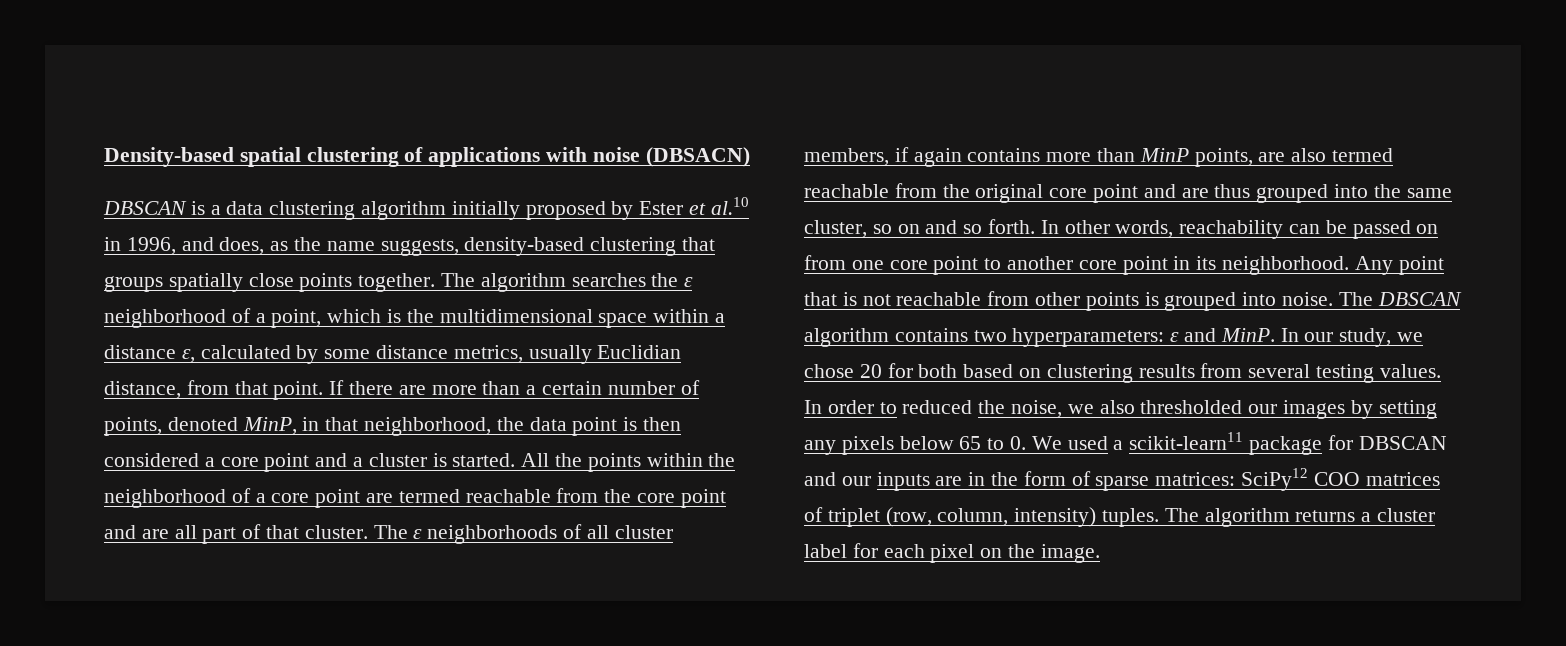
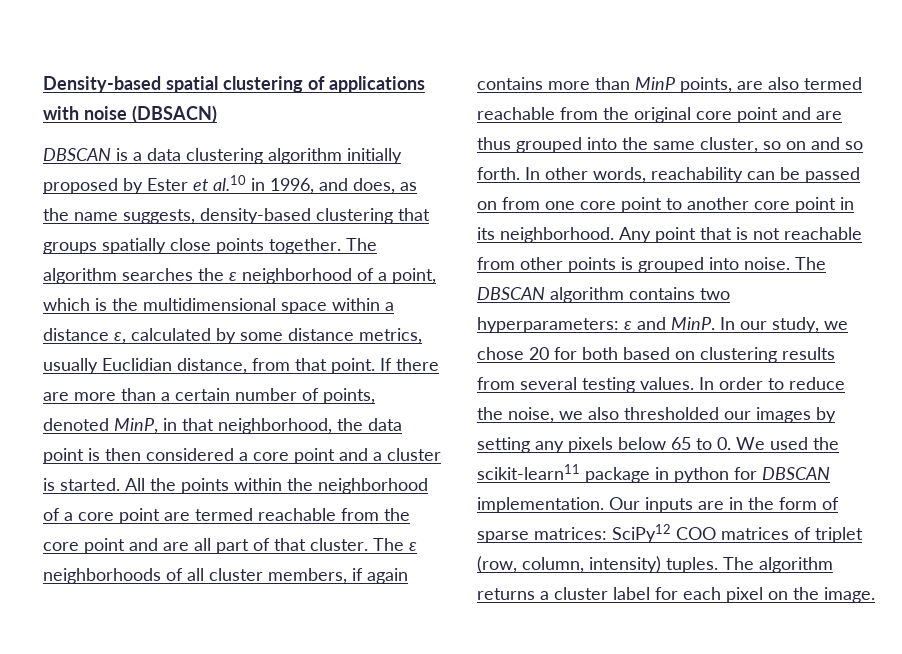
[902,400,973,414] reduced -> [789,377,845,390] reduce
[1113,440,1124,450] a -> [813,437,839,450] the
[1327,435,1447,450] [804,472,871,486] for DBSCAN and our -> [655,467,830,483] [477,497,640,513] in python for DBSCAN implementation. Our

